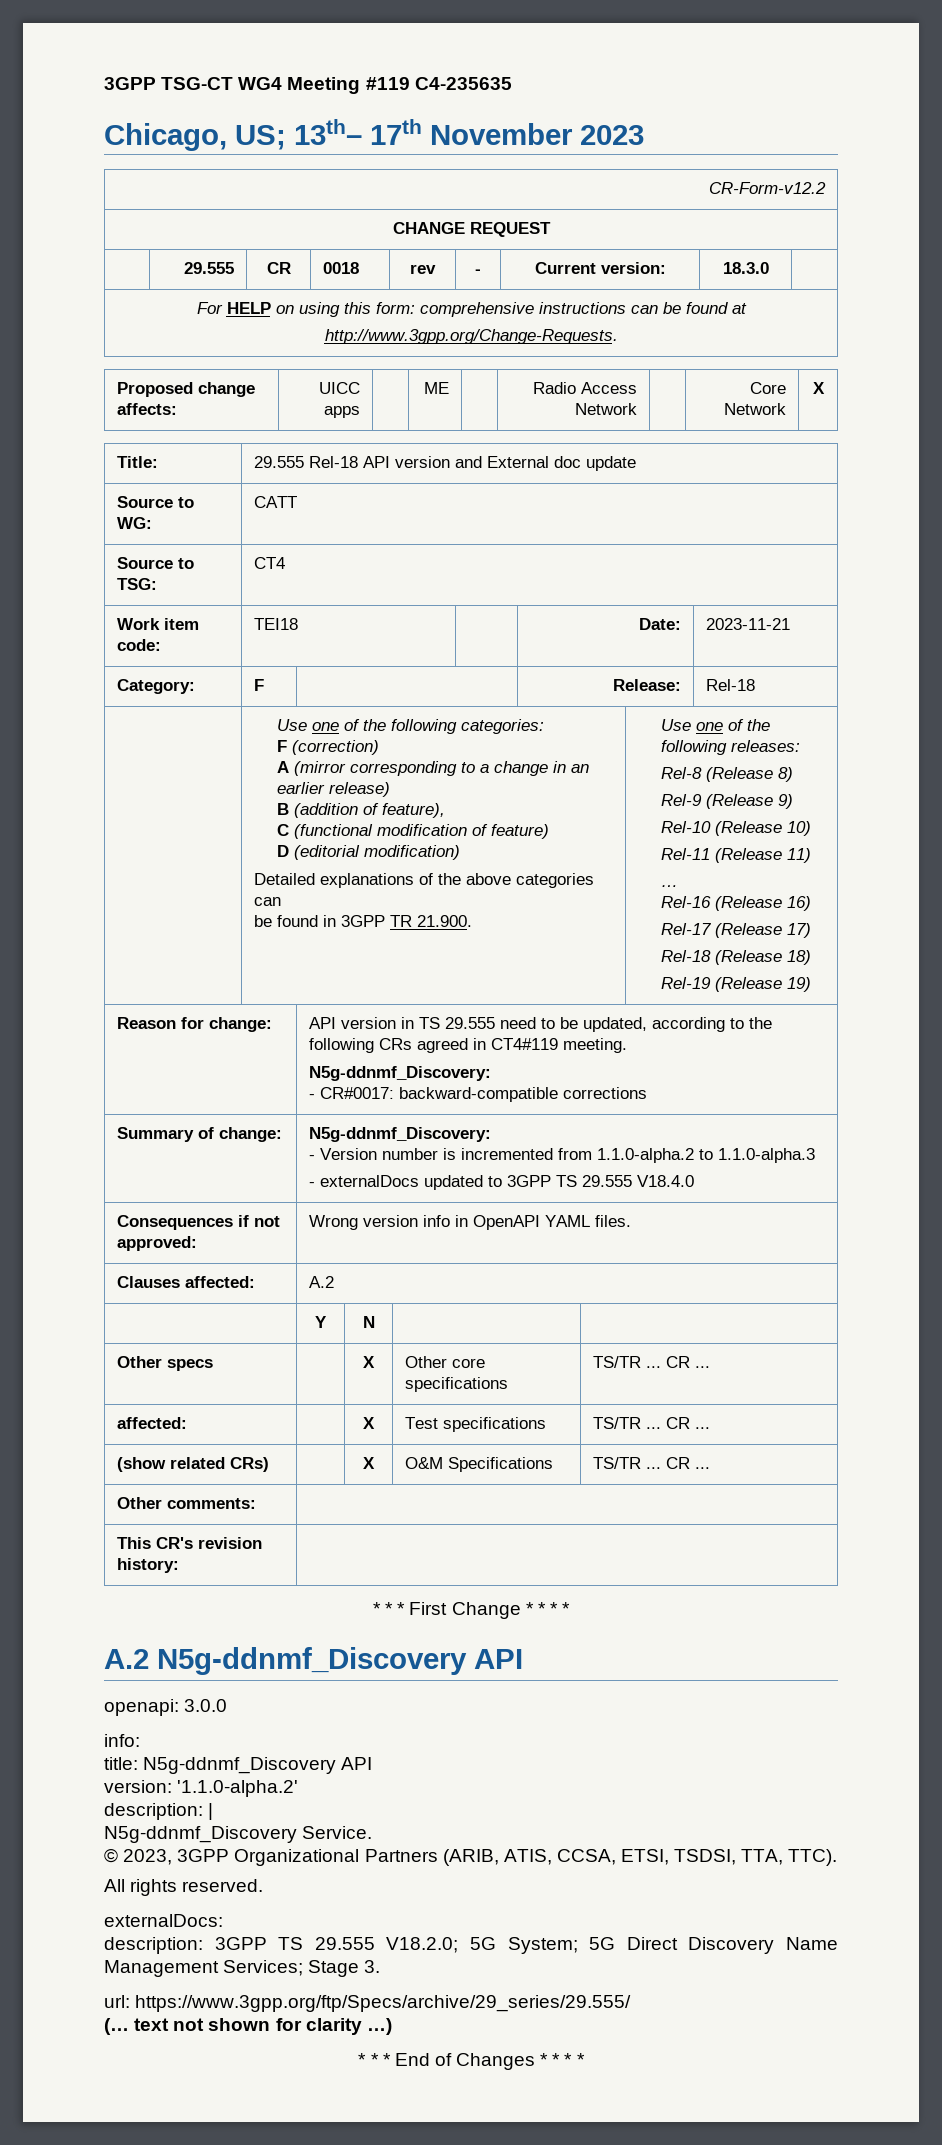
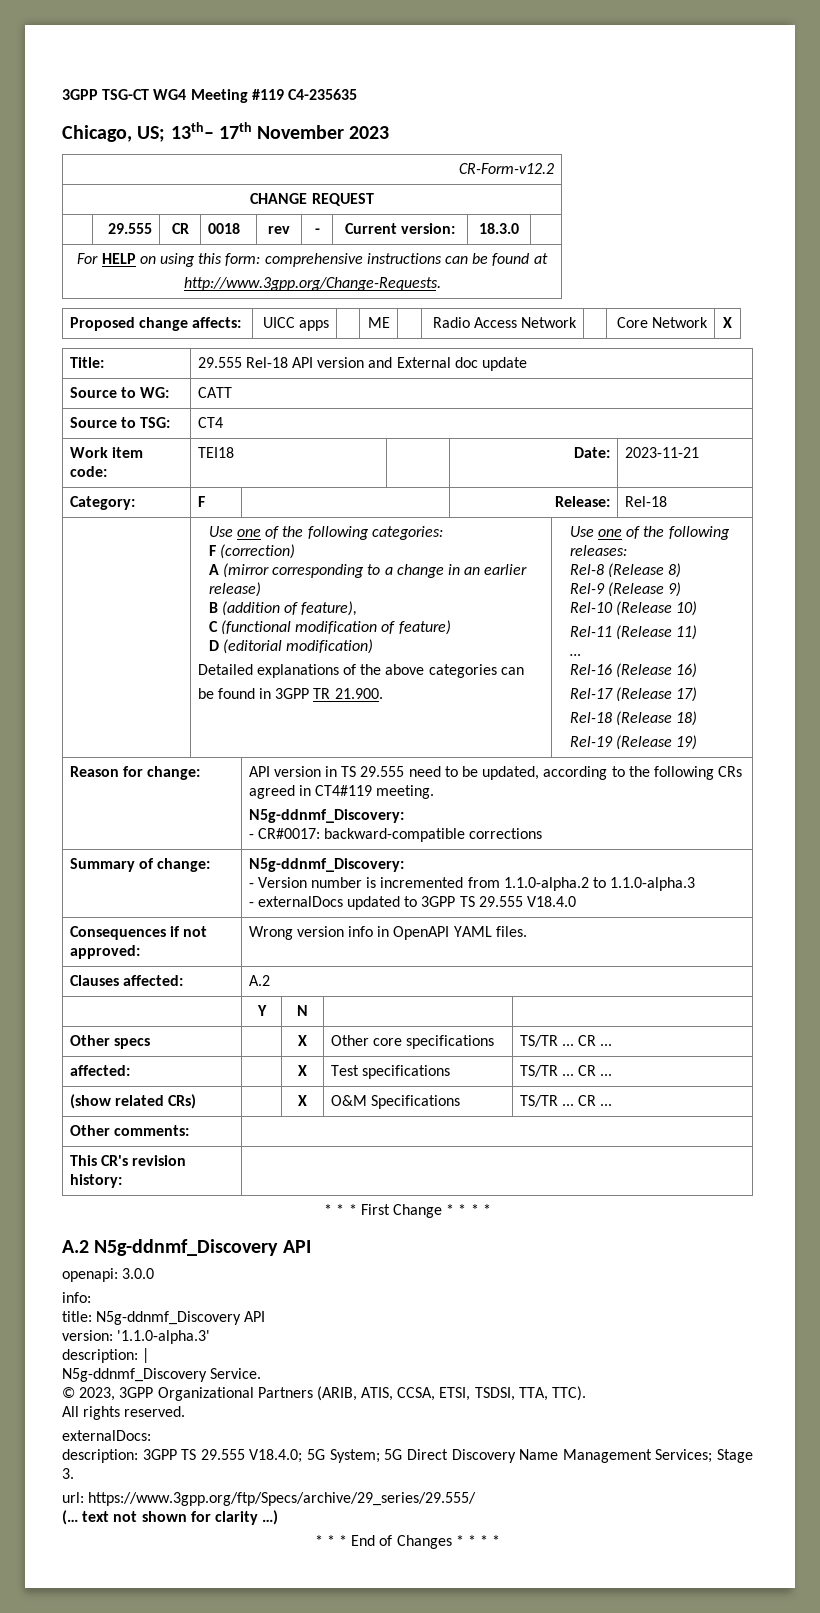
[177,1780,299,1797] '1.1.0-alpha.2' -> [117,1330,211,1344] '1.1.0-alpha.3'
[386,1937,459,1953] V18.2.0; -> [249,1449,303,1463] V18.4.0;

